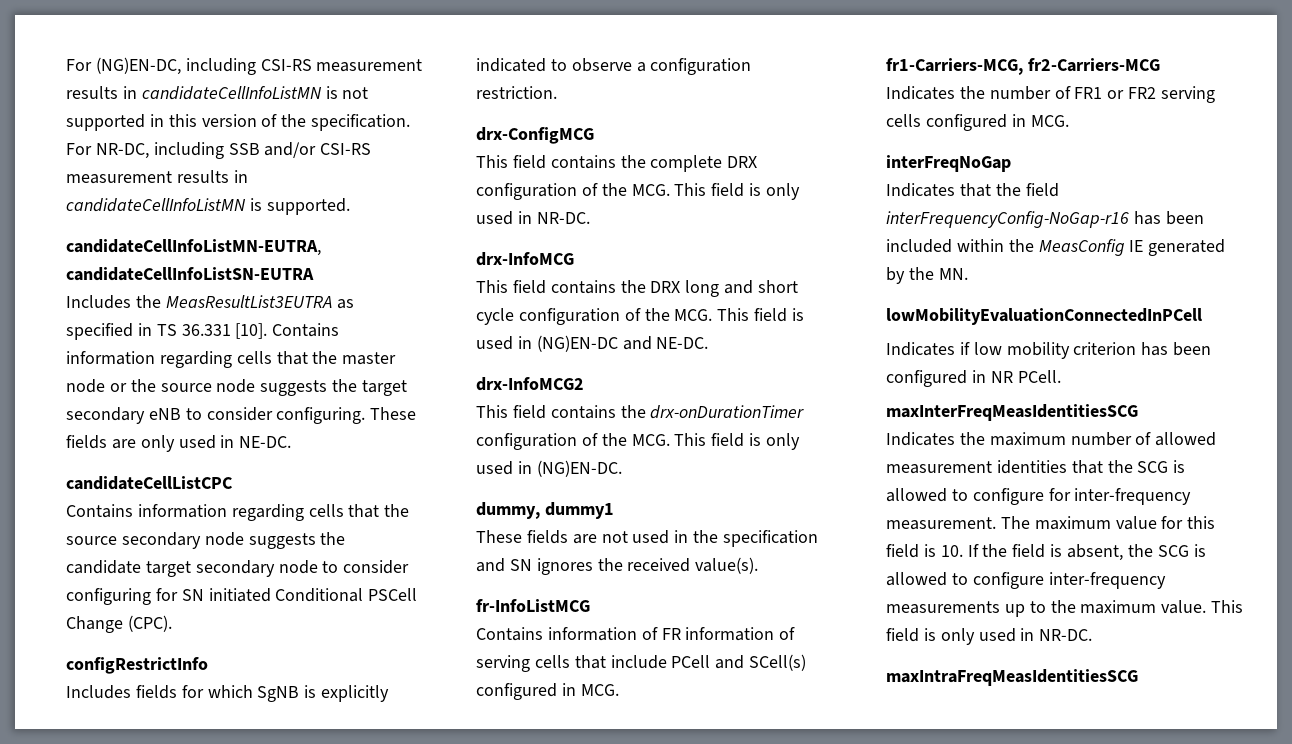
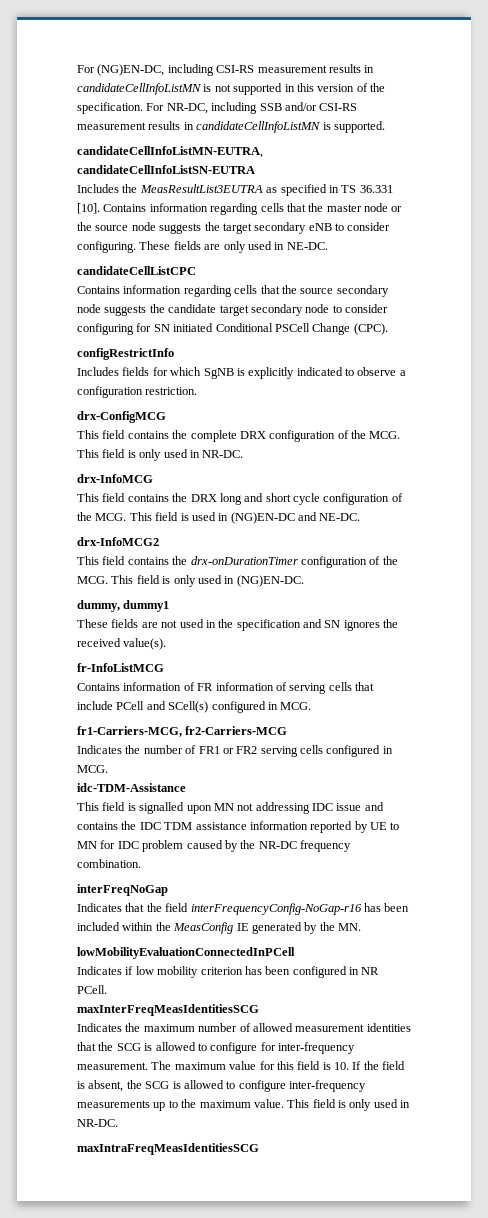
(1069, 121) none -> [77,783,186,792] [77,802,384,814] [77,821,400,833] [77,840,351,852] [77,859,141,868] // idc-TDM-Assistance // This field is signalled upon MN not addressing IDC issue and contains the IDC TDM assistance information reported by UE to MN for IDC problem caused by the NR-DC frequency combination.

